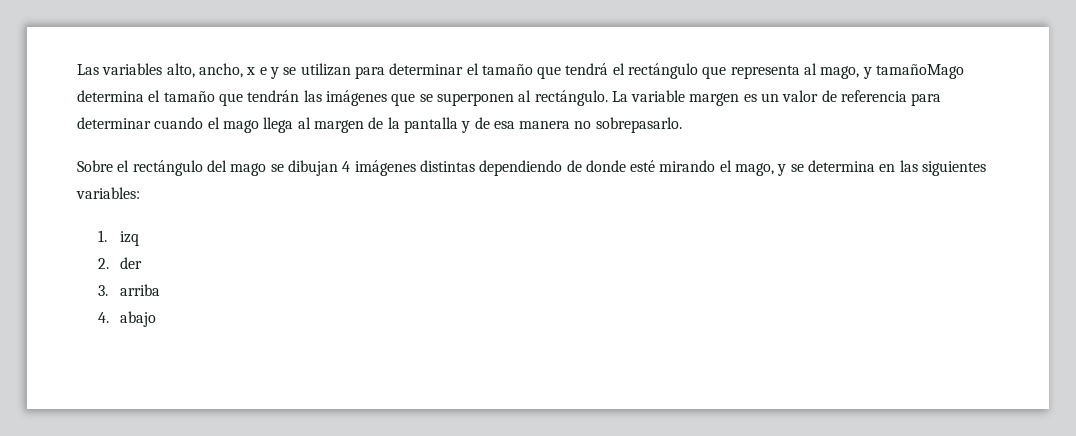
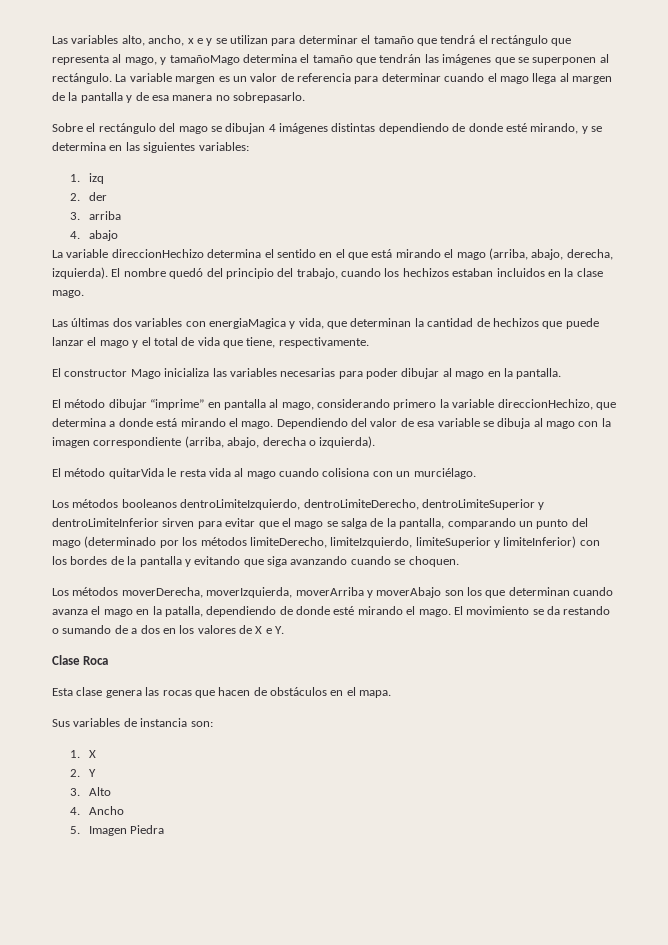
[659,160,775,176] mirando el mago, -> [530,123,579,134] mirando,
(156, 319) none -> [52,248,613,260] [52,267,603,279] [52,290,84,298] [52,318,599,329] [52,337,369,348] [52,368,562,379] [52,399,616,410] [52,418,611,429] [52,436,376,448] [52,468,476,479] [52,499,545,510] [52,518,588,529] [52,536,600,548] [52,556,459,567] [52,587,614,598] [52,606,611,617] [52,625,285,634] [52,655,109,665] [52,687,392,698] [52,718,213,727] [70,750,96,758] [70,769,96,777] [70,787,111,796] [70,806,124,815] [70,825,165,836] // La variable direccionHechizo determina el sentido en el que está mirando el mago (arriba, abajo, derecha, izquierda). El nombre quedó del principio del trabajo, cuando los hechizos estaban incluidos en la clase mago. // Las últimas dos variables con energiaMagica y vida, que determinan la cantidad de hechizos que puede lanzar el mago y el total de vida que tiene, respectivamente. // El constructor Mago inicializa las variables necesarias para poder dibujar al mago en la pantalla. // El método dibujar “imprime” en pantalla al mago, considerando primero la variable direccionHechizo, que determina a donde está mirando el mago. Dependiendo del valor de esa variable se dibuja al mago con la imagen correspondiente (arriba, abajo, derecha o izquierda). // El método quitarVida le resta vida al mago cuando colisiona con un murciélago. // Los métodos booleanos dentroLimiteIzquierdo, dentroLimiteDerecho, dentroLimiteSuperior y dentroLimiteInferior sirven para evitar que el mago se salga de la pantalla, comparando un punto del mago (determinado por los métodos limiteDerecho, limiteIzquierdo, limiteSuperior y limiteInferior) con los bordes de la pantalla y evitando que siga avanzando cuando se choquen. // Los métodos moverDerecha, moverIzquierda, moverArriba y moverAbajo son los que determinan cuando avanza el mago en la patalla, dependiendo de donde esté mirando el mago. El movimiento se da restando o sumando de a dos en los valores de X e Y. // Clase Roca // Esta clase genera las rocas que hacen de obstáculos en el mapa. // Sus variables de instancia son: // 1. X // 2. Y // 3. Alto // 4. Ancho // 5. Imagen Piedra

